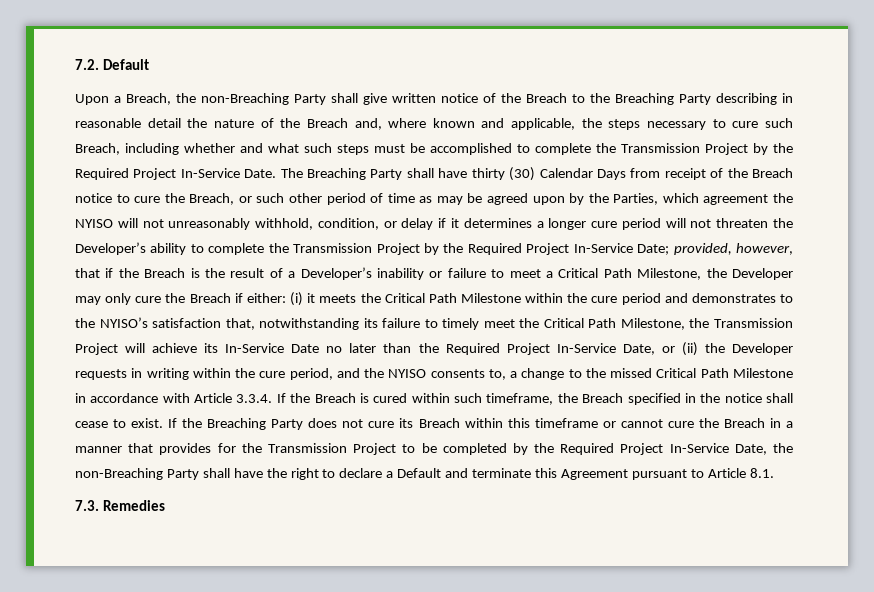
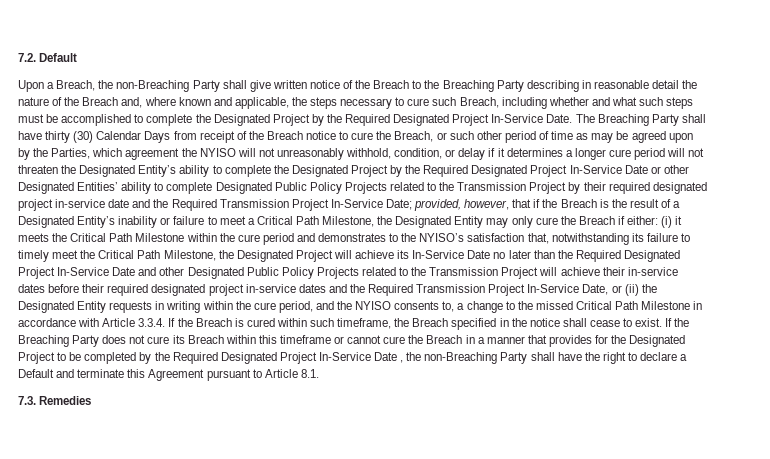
[621,143,793,155] [75,168,129,180] Transmission Project by the Required -> [213,114,450,126] Designated Project by the Required Designated
[75,242,146,255] Developer’s -> [79,165,177,177] Designated Entity’s
[293,243,522,255] Transmission Project by the Required -> [291,165,689,177] [18,182,707,194] [18,199,289,211] Designated Project by the Required Designated Project In-Service Date or other Designated Entities’ ability to complete Designated Public Policy Projects related to the Transmission Project by their required designated project in-service date and the Required Transmission
[300,267,372,280] Developer’s -> [18,216,116,228] Designated Entity’s
[731,268,793,280] Developer -> [395,216,484,228] Designated Entity
[713,318,793,328] Transmission -> [236,250,293,262] Designated
(500, 349) none -> [623,250,680,262] [18,267,678,279] [18,284,486,296] Designated Project In-Service Date and other Designated Public Policy Projects related to the Transmission Project will achieve their in-service dates before their required designated project in-service dates and the Required Transmission
[731,343,793,355] Developer -> [18,301,107,313] Designated Entity
[267,443,347,453] Transmission -> [629,335,686,347] Designated
[620,443,767,455] Project In-Service Date, -> [220,352,404,364] Designated Project In-Service Date ,

